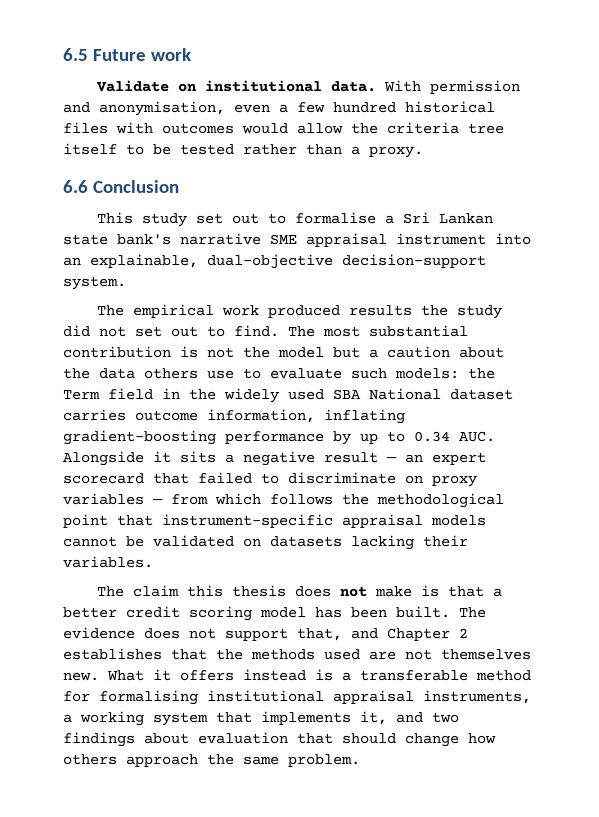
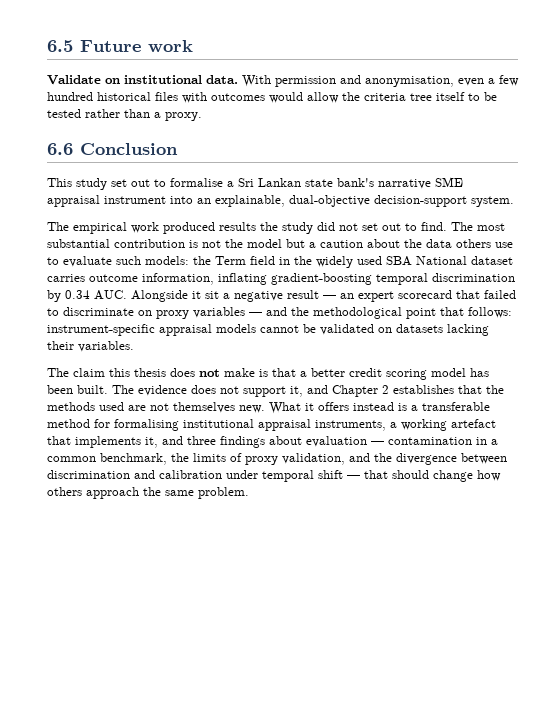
[225,431,405,445] performance by up to -> [376,273,515,285] [47,290,61,302] temporal discrimination by
[180,451,216,463] sits -> [205,291,219,299] sit
[171,493,333,505] from which follows -> [266,307,287,316] and
(153, 520) none -> [468,307,512,318] follows:
[297,628,342,641] that, -> [290,386,303,397] it,
[153,712,208,726] system -> [451,419,496,428] artefact
[432,712,459,723] two -> [187,436,216,445] three
(288, 738) none -> [371,437,498,445] [47,453,507,465] [47,470,360,482] — contamination in a common benchmark, the limits of proxy validation, and the divergence between discrimination and calibration under temporal shift —

